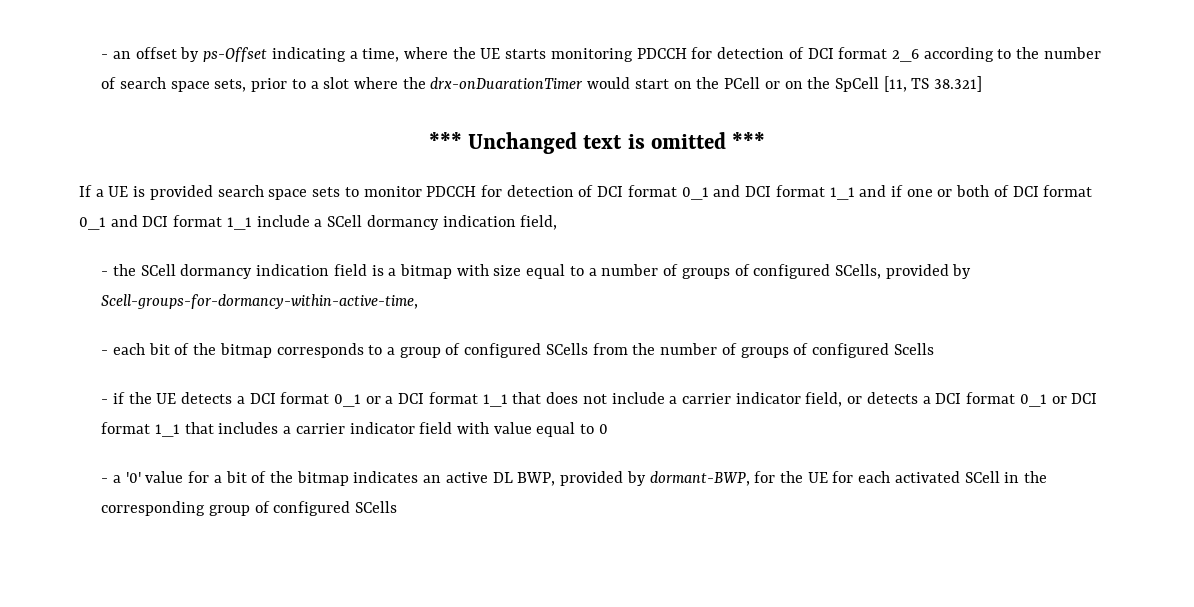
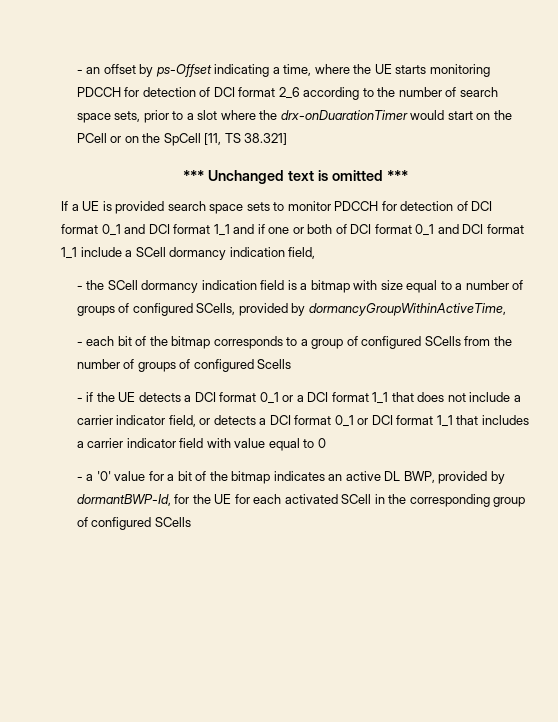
[101,294,419,309] Scell-groups-for-dormancy-within-active-time, -> [308,303,506,316] dormancyGroupWithinActiveTime,
[649,471,750,486] dormant-BWP, -> [76,494,171,506] dormantBWP-Id,

